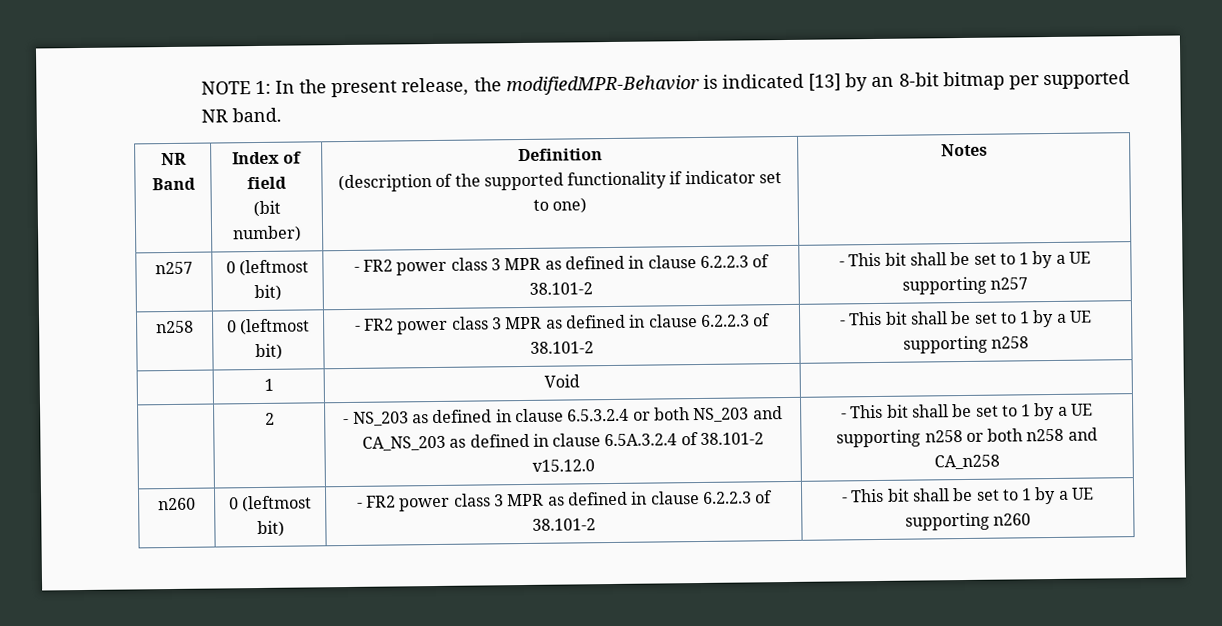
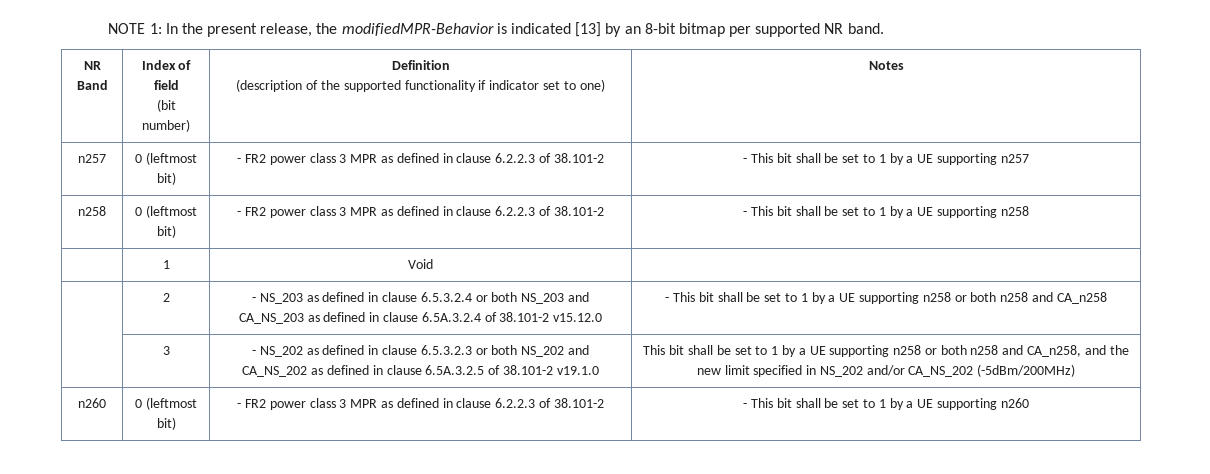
(1000, 462) none -> [162,346,170,355] [252,345,589,357] [242,365,599,377] [643,345,1129,357] [696,364,1076,377] // | 3 | - NS_202 as defined in clause 6.5.3.2.3 or both NS_202 and CA_NS_202 as defined in clause 6.5A.3.2.5 of 38.101-2 v19.1.0 | This bit shall be set to 1 by a UE supporting n258 or both n258 and CA_n258, and the new limit specified in NS_202 and/or CA_NS_202 (-5dBm/200MHz)

